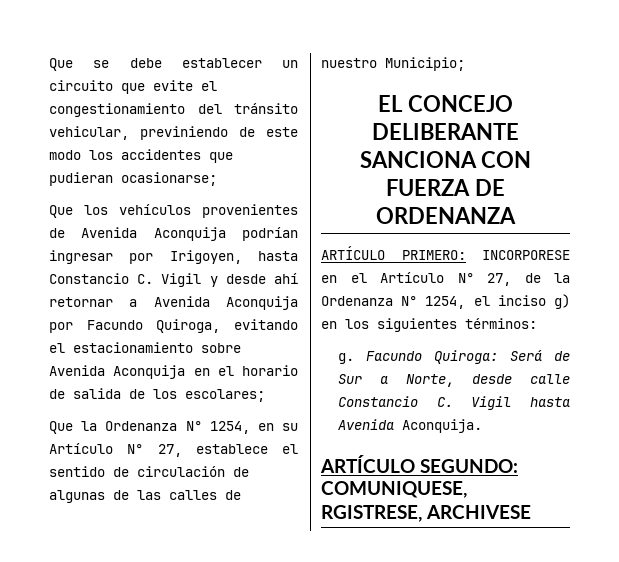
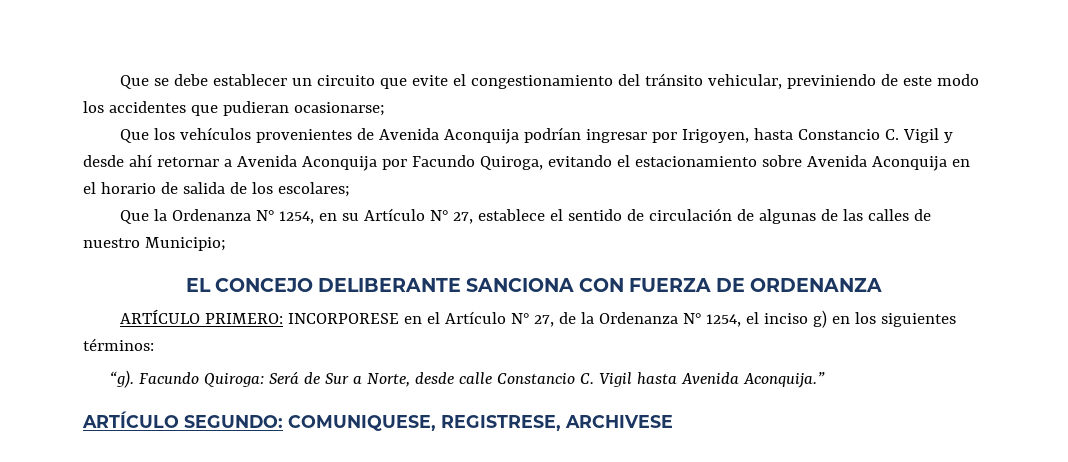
[337,353,354,364] g. -> [108,370,134,388] “g).
[401,419,482,433] Aconquija. -> [742,372,825,388] Aconquija.”
[321,505,422,522] RGISTRESE, -> [441,415,561,431] REGISTRESE,

